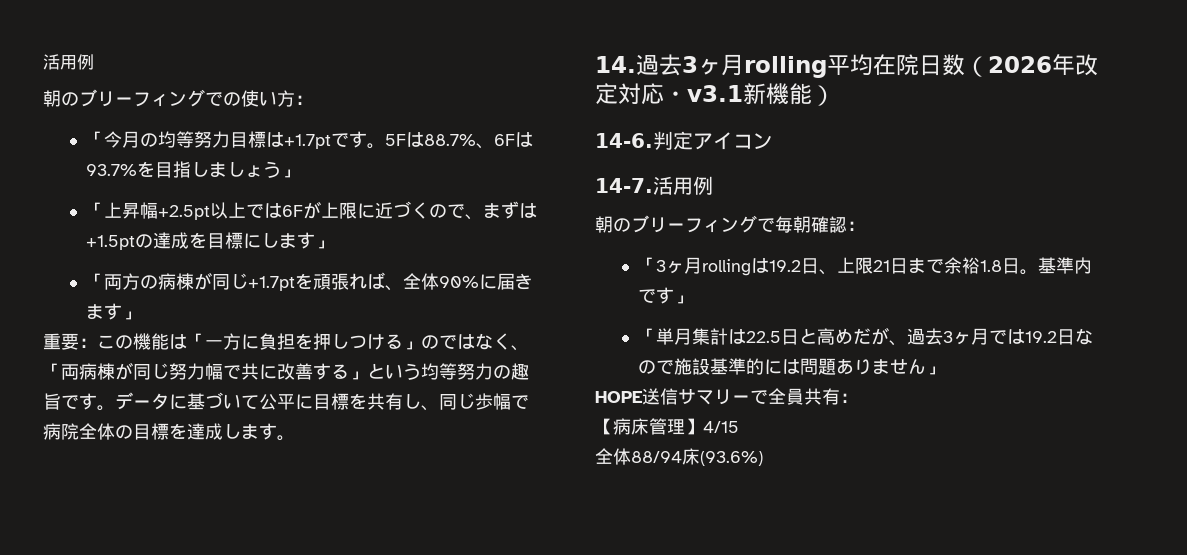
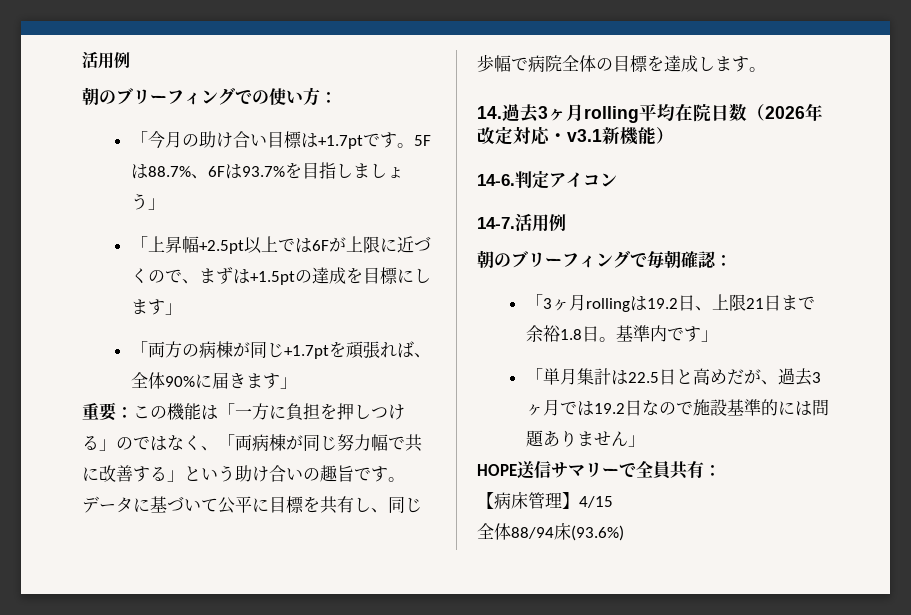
[158,131,231,148] 均等努力 -> [198,131,267,148] 助け合い
[421,363,493,380] 均等努力 -> [235,465,303,482] 助け合い

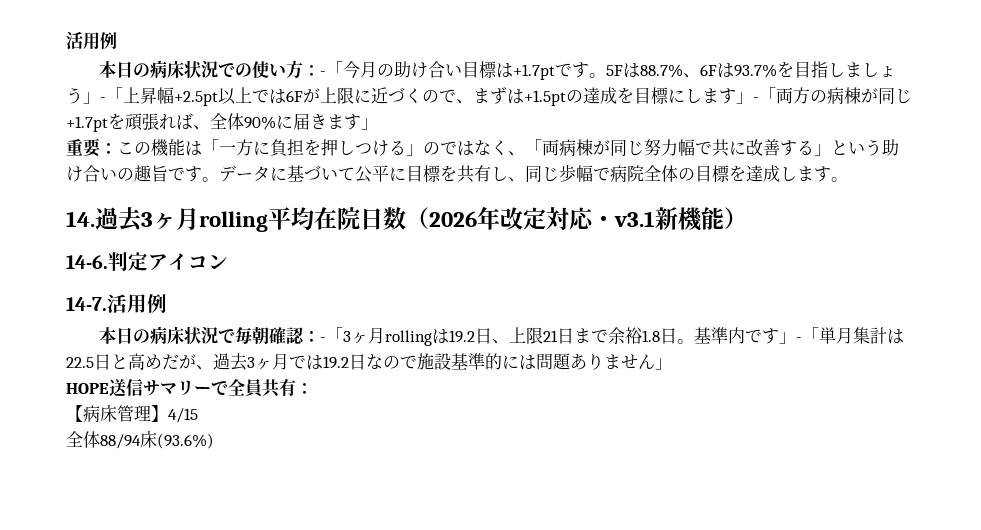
[82,51,130,69] [82,87,235,105] 活用例 // 朝のブリーフィング -> [66,31,117,50] [98,60,218,78] 活用例 // 本日の病床状況
(337, 97) // -> [319,71,326,76] -
(165, 204) // -> [100,97,106,102] -
(182, 309) // -> [753,97,759,102] -
[477,250,630,268] 朝のブリーフィング -> [98,326,218,344] 本日の病床状況
(732, 260) // -> [319,337,326,342] -
(718, 336) // -> [795,337,802,342] -

